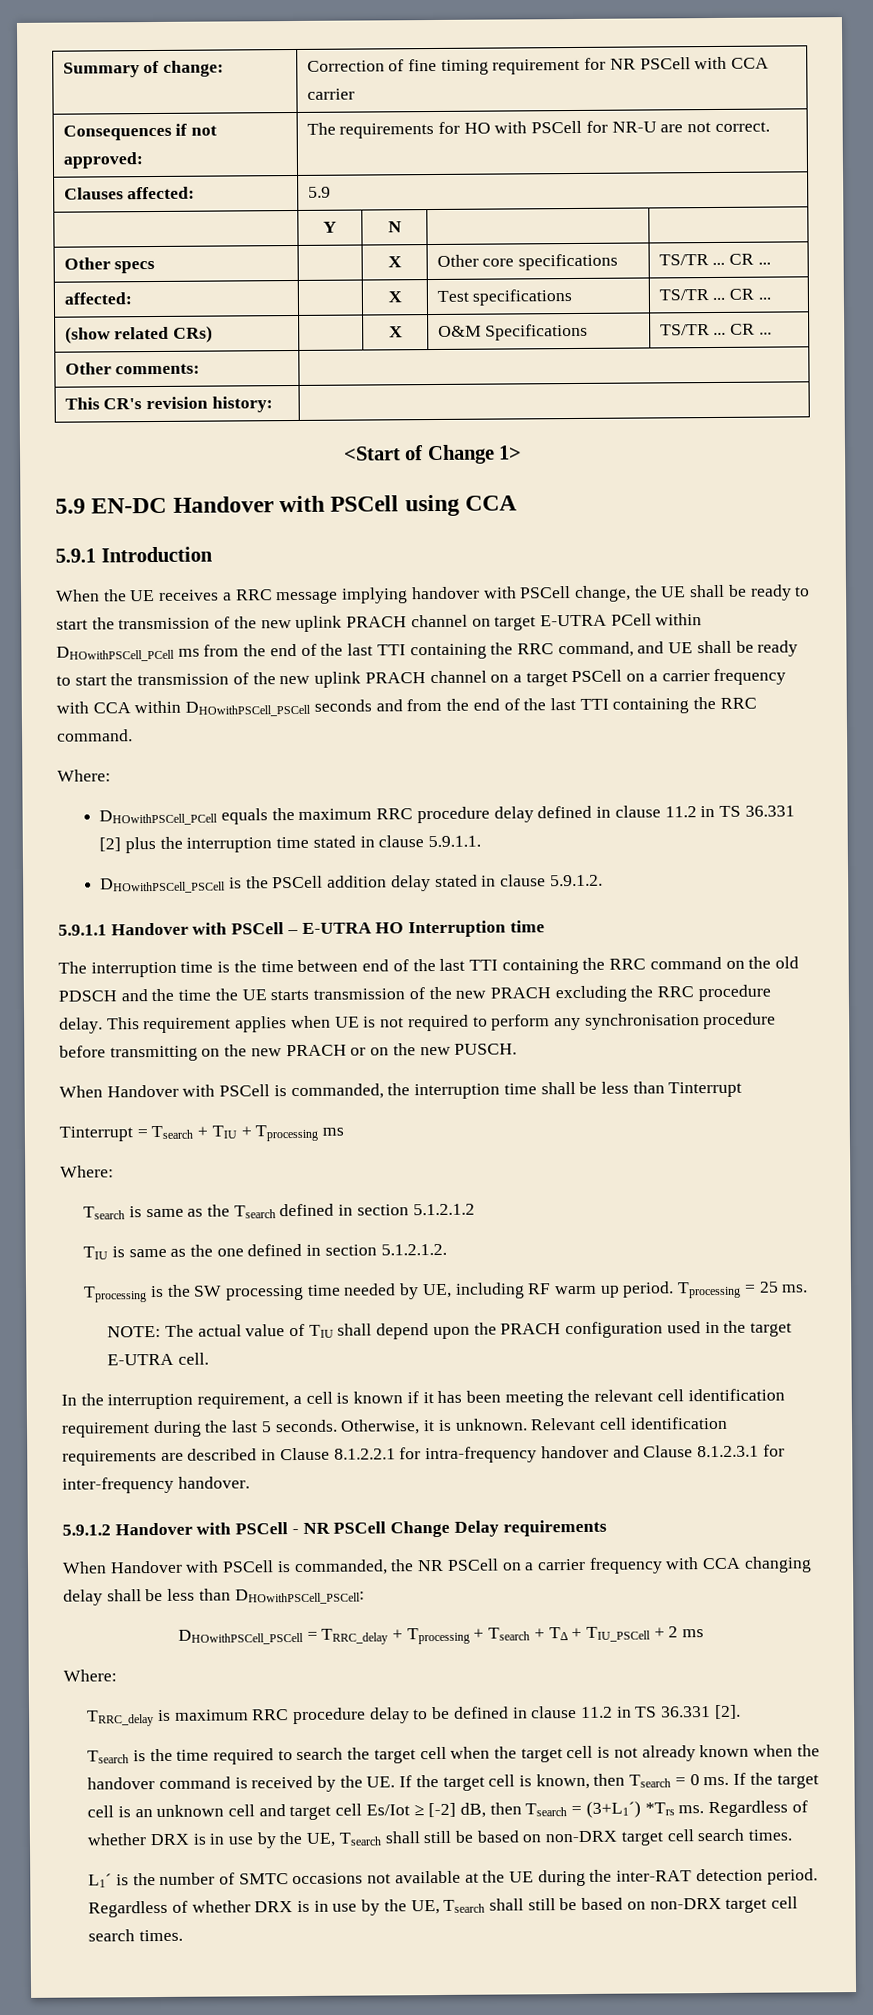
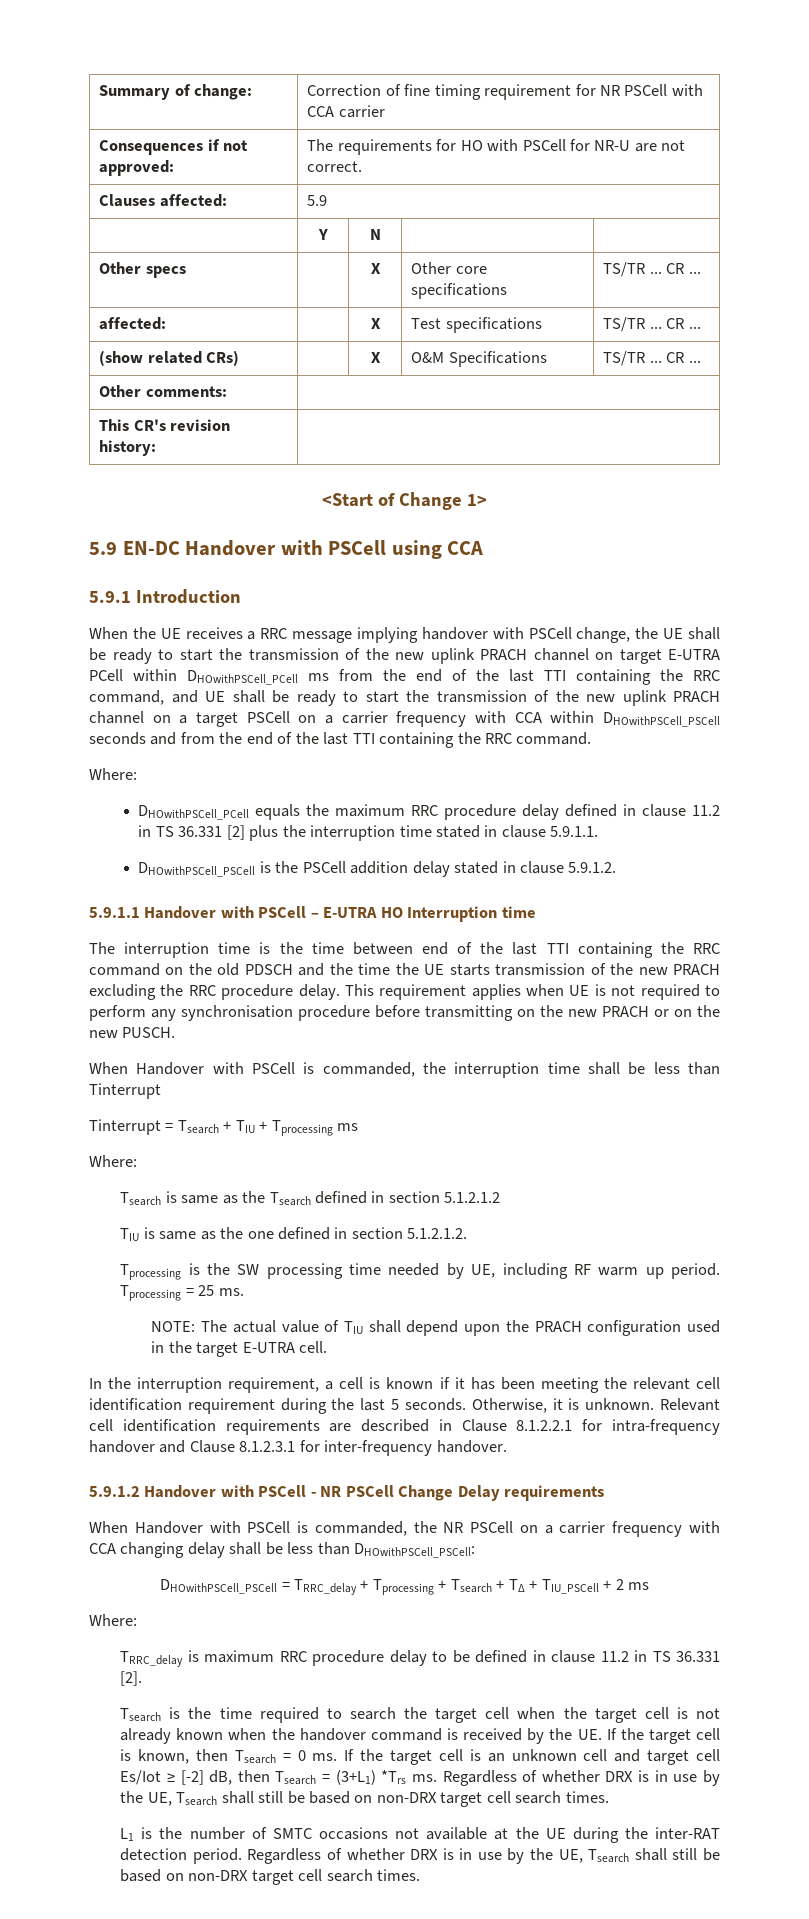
[585,1800,641,1818] (3+L1´) -> [335,1770,376,1785] (3+L1)
[88,1873,113,1888] L1´ -> [120,1828,135,1841] L1

